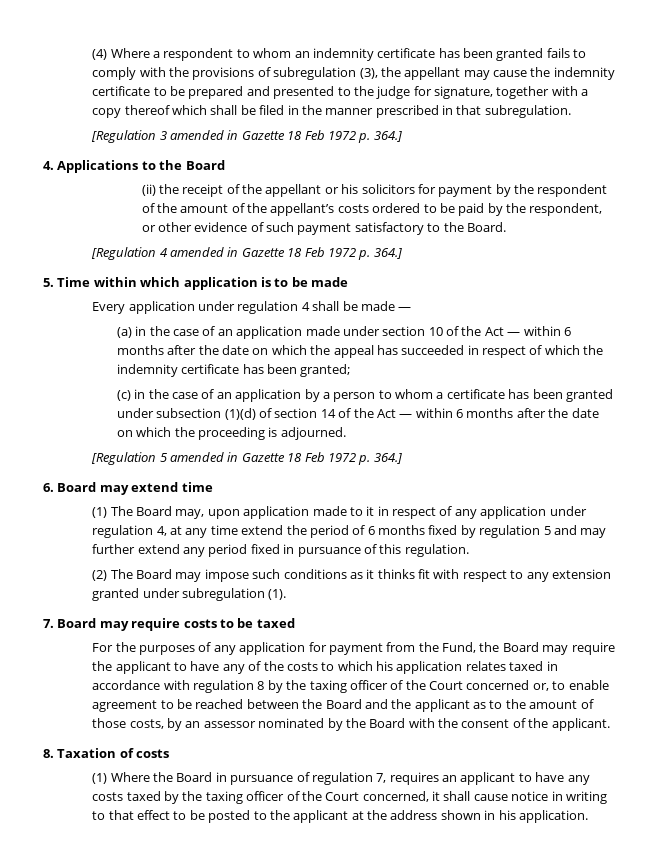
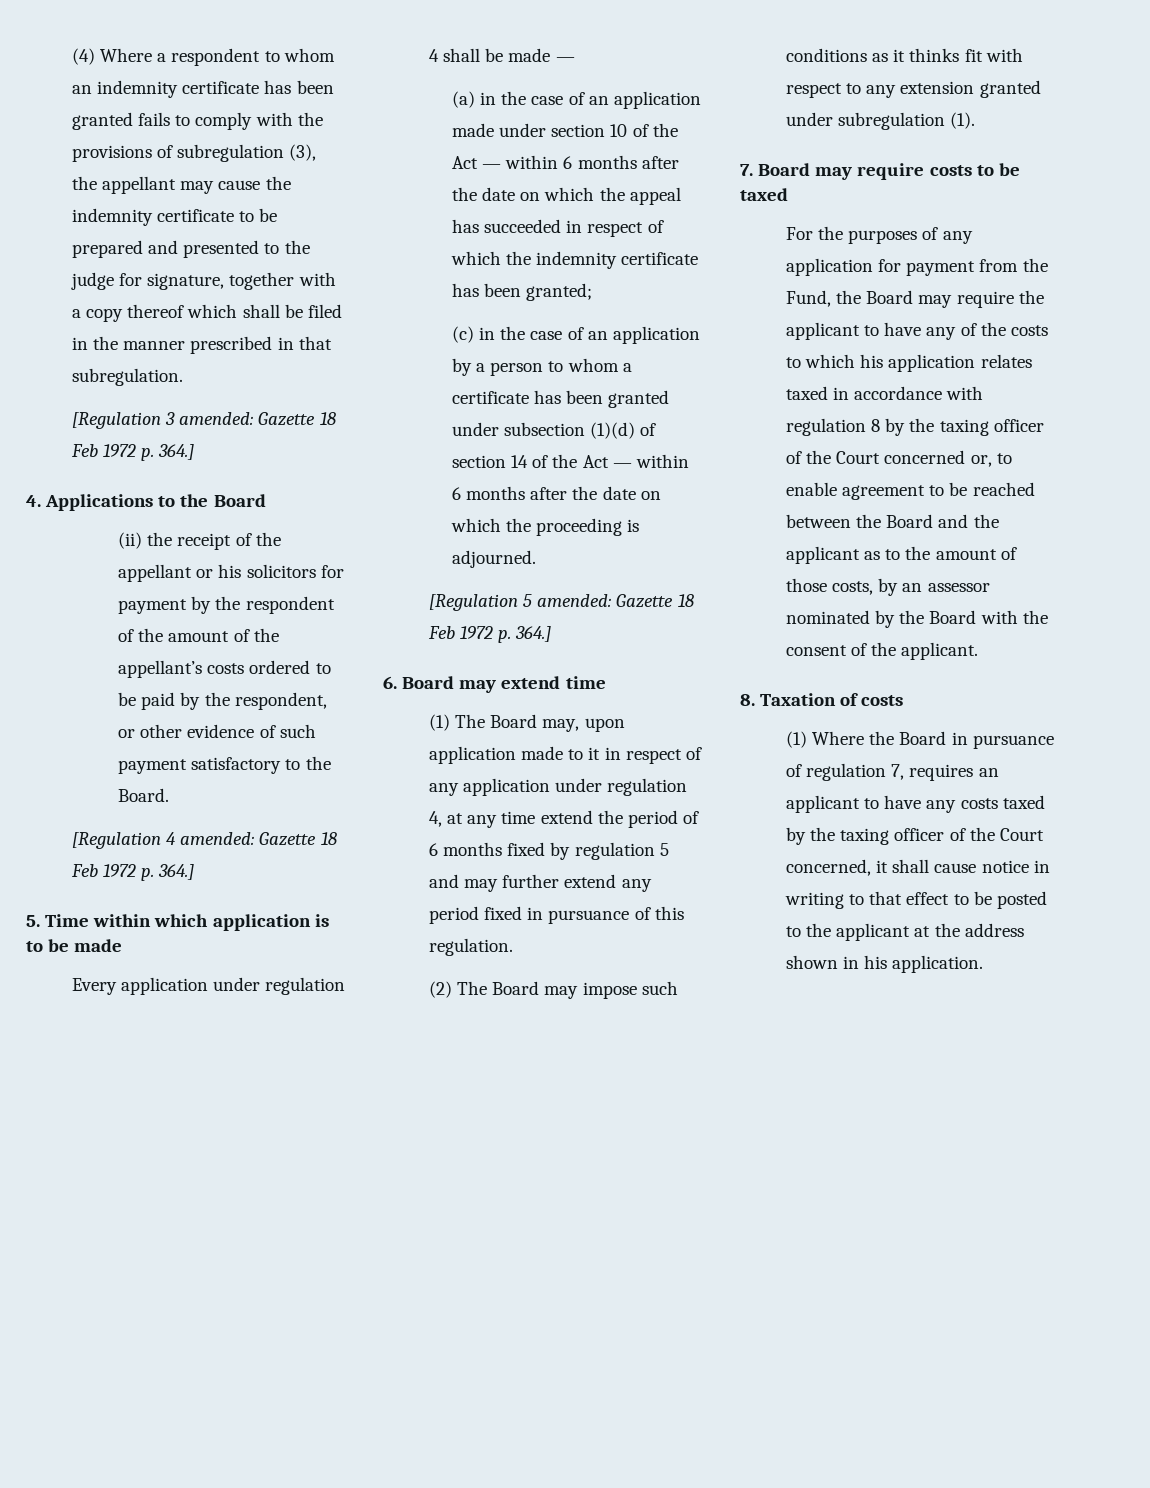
[170,130,239,140] amended in -> [179,412,254,425] amended:
[170,247,239,257] amended in -> [180,832,255,845] amended:
[170,452,239,462] amended in -> [537,594,612,607] amended:

